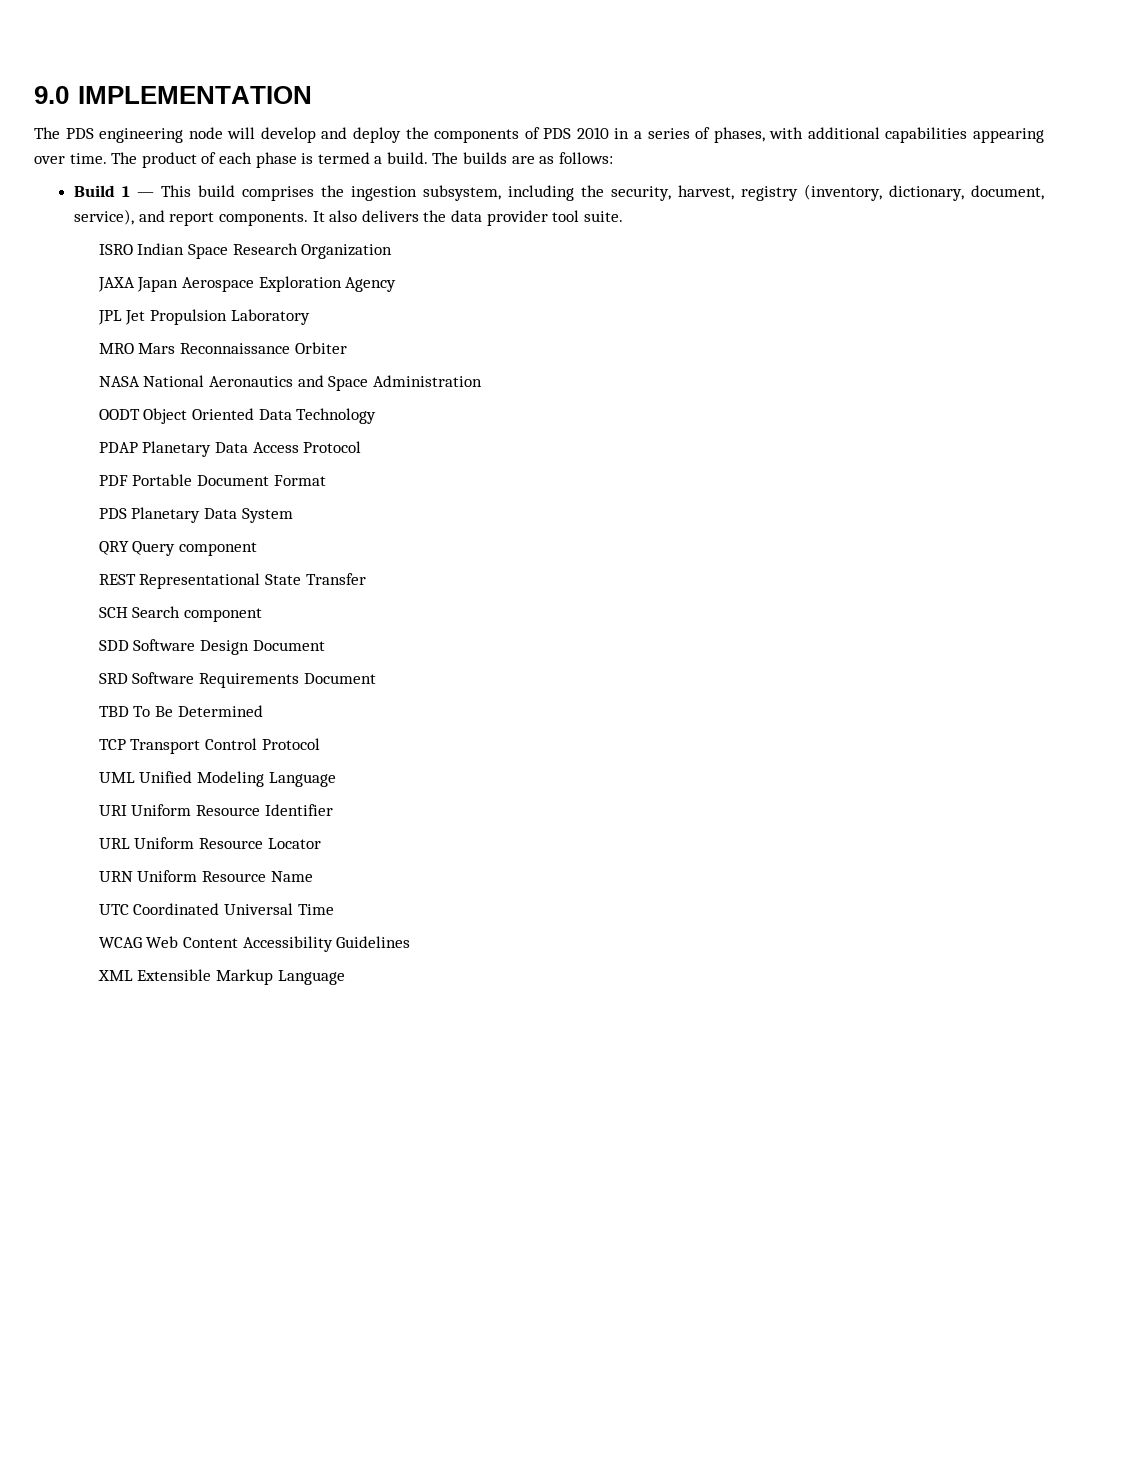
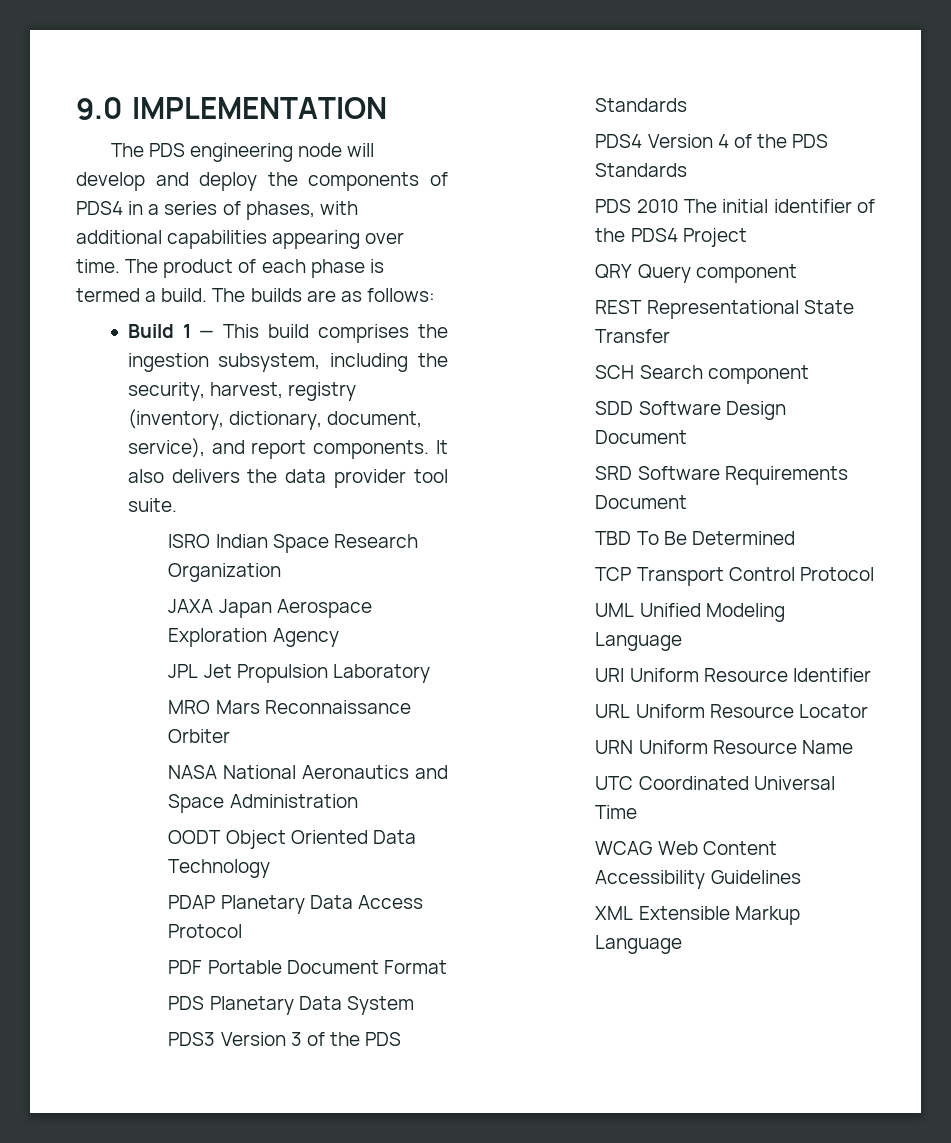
[543,127,609,139] PDS 2010 -> [76,201,123,215] PDS4
(293, 515) none -> [168,1032,402,1046] [595,98,688,112] [595,134,829,148] [595,163,688,177] [595,199,875,213] [595,228,747,247] // PDS3 Version 3 of the PDS Standards // PDS4 Version 4 of the PDS Standards // PDS 2010 The initial identifier of the PDS4 Project

